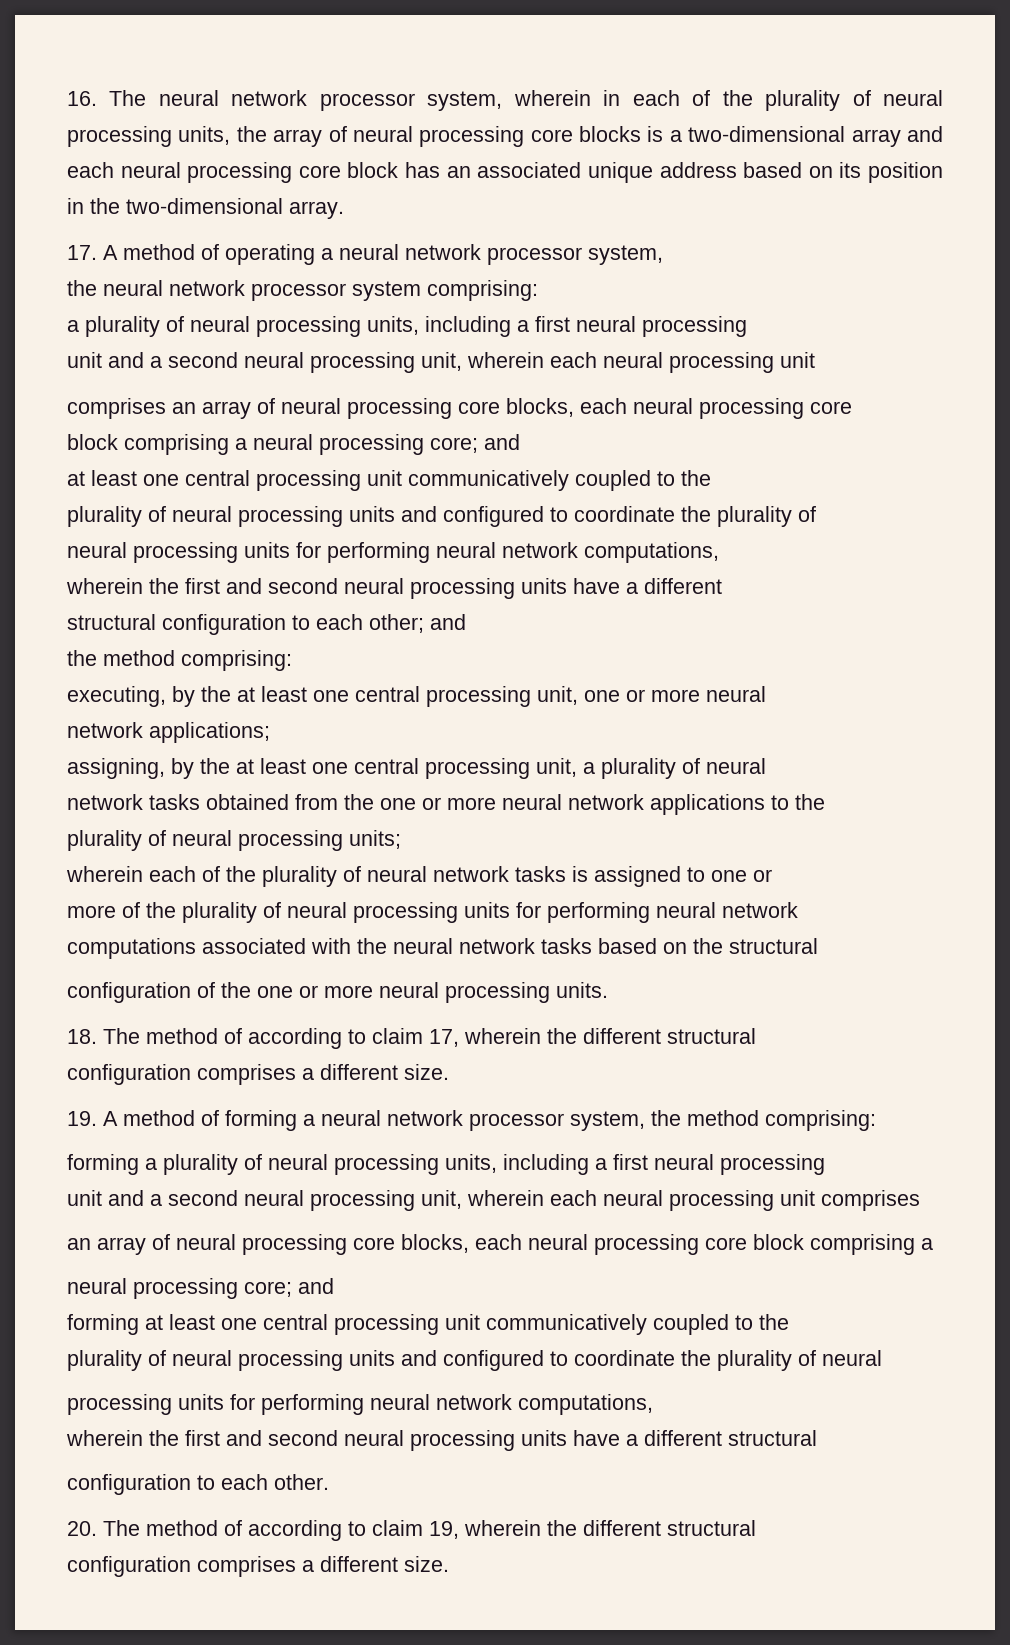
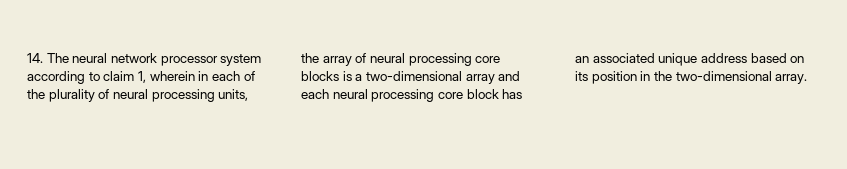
[67,91,97,106] 16. -> [27,53,43,63] 14.
[427,91,503,111] system, -> [220,54,262,66] [27,71,146,84] system according to claim 1,
[67,244,663,265] [67,280,538,301] [67,316,747,337] [67,352,815,373] [67,398,852,419] [67,434,520,455] [67,470,711,491] [67,506,816,527] [67,542,719,563] [66,578,722,599] [67,614,466,635] [67,650,292,671] [67,686,766,707] [67,722,270,743] [67,758,766,779] [67,794,825,815] [67,830,401,851] [66,866,772,887] [67,902,798,923] [67,938,818,959] [67,982,608,1003] [67,1028,756,1049] [67,1064,449,1085] [67,1110,876,1131] [67,1154,825,1175] [67,1190,920,1211] [67,1234,933,1255] [67,1278,334,1299] [67,1314,789,1335] [67,1350,882,1371] [67,1394,653,1415] [66,1430,817,1451] [67,1474,329,1495] [67,1520,756,1541] [67,1556,449,1577] // 17. A method of operating a neural network processor system, // the neural network processor system comprising: // a plurality of neural processing units, including a first neural processing // unit and a second neural processing unit, wherein each neural processing unit // comprises an array of neural processing core blocks, each neural processing core // block comprising a neural processing core; and // at least one central processing unit communicatively coupled to the // plurality of neural processing units and configured to coordinate the plurality of // neural processing units for performing neural network computations, // wherein the first and second neural processing units have a different // structural configuration to each other; and // the method comprising: // executing, by the at least one central processing unit, one or more neural // network applications; // assigning, by the at least one central processing unit, a plurality of neural // network tasks obtained from the one or more neural network applications to the // plurality of neural processing units; // wherein each of the plurality of neural network tasks is assigned to one or // more of the plurality of neural processing units for performing neural network // computations associated with the neural network tasks based on the structural // configuration of the one or more neural processing units. // 18. The method of according to claim 17, wherein the different structural // configuration comprises a different size. // 19. A method of forming a neural network processor system, the method comprising: // forming a plurality of neural processing units, including a first neural processing // unit and a second neural processing unit, wherein each neural processing unit comprises // an array of neural processing core blocks, each neural processing core block comprising a // neural processing core; and // forming at least one central processing unit communicatively coupled to the // plurality of neural processing units and configured to coordinate the plurality of neural // processing units for performing neural network computations, // wherein the first and second neural processing units have a different structural // configuration to each other. // 20. The method of according to claim 19, wherein the different structural // configuration comprises a different size. -> (808, 79) none

